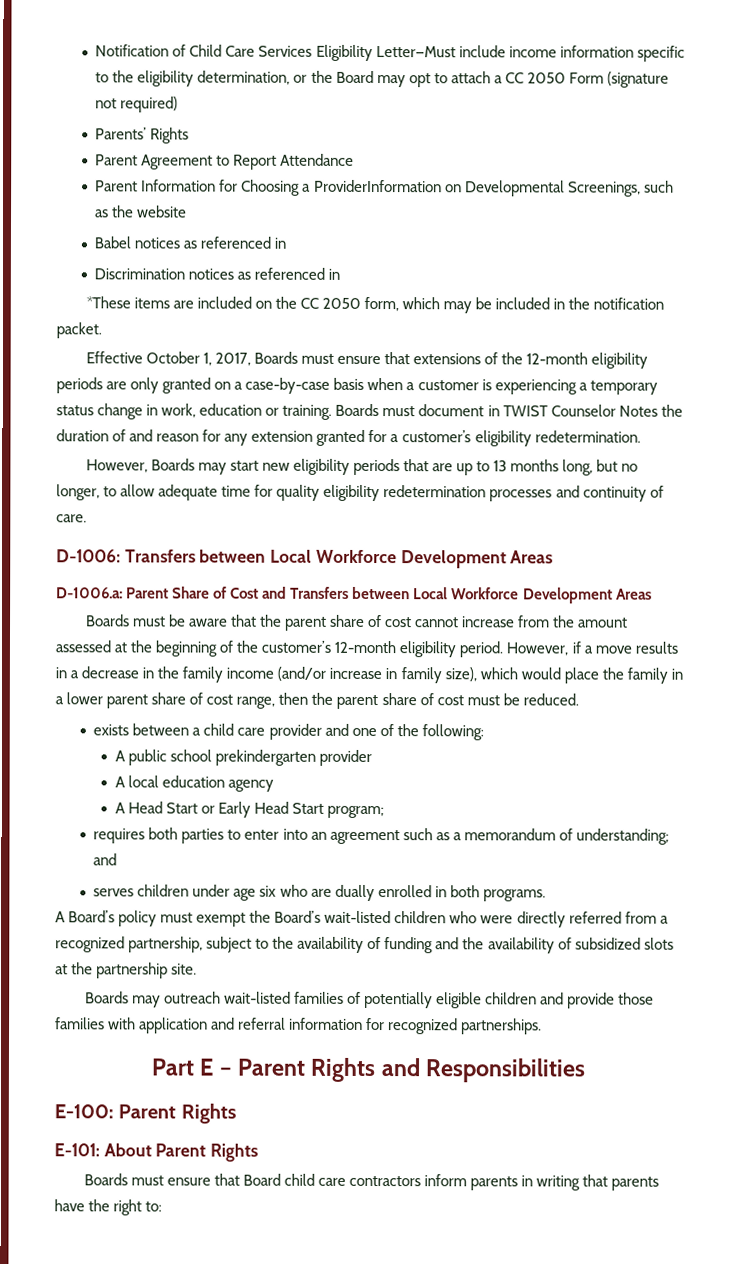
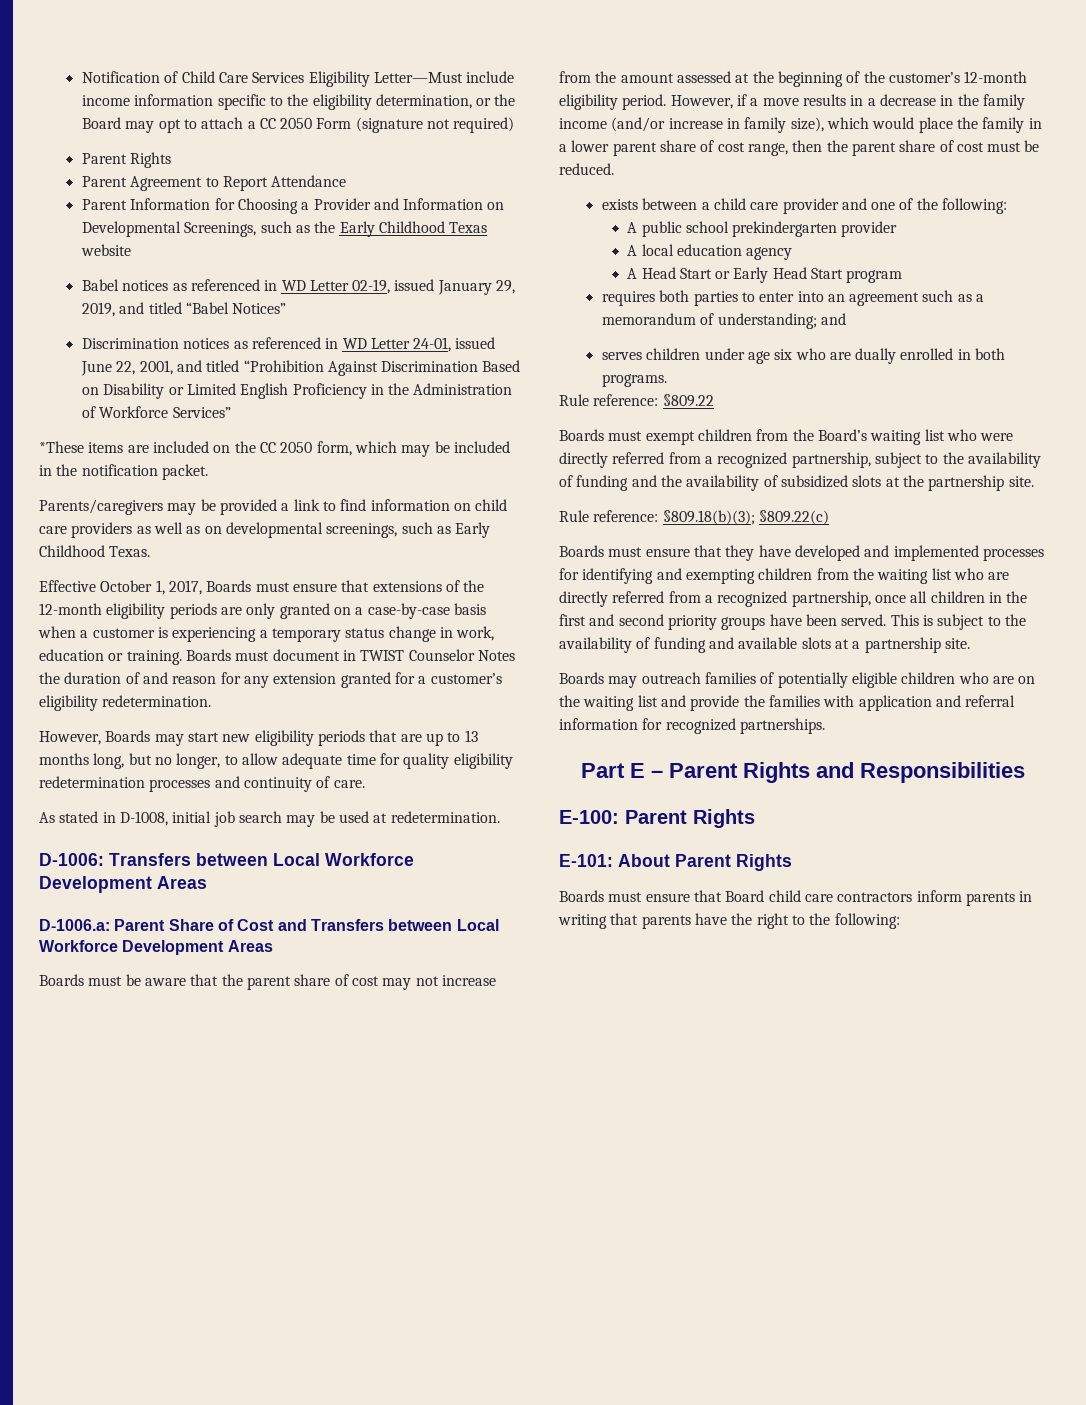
[95,127,148,140] Parents’ -> [81,153,127,164] Parent
[313,179,442,193] ProviderInformation -> [313,198,484,210] Provider and Information
(135, 211) none -> [339,221,488,237] Early Childhood Texas
(287, 243) none -> [281,279,516,295] [81,302,287,317] WD Letter 02-19, issued January 29, 2019, and titled “Babel Notices”
(341, 274) none -> [342,337,496,352] [80,360,521,376] [81,383,513,399] [81,406,231,418] WD Letter 24-01, issued June 22, 2001, and titled “Prohibition Against Discrimination Based on Disability or Limited English Proficiency in the Administration of Workforce Services”
(102, 330) none -> [39,499,508,515] [39,522,491,538] [39,545,151,557] // Parents/caregivers may be provided a link to find information on child care providers as well as on developmental screenings, such as Early Childhood Texas.
(87, 518) none -> [39,811,500,827] // As stated in D-1008, initial job search may be used at redetermination.
[415,617,460,628] cannot -> [382,976,439,990] may not
[327,805,385,819] program; -> [846,270,903,283] program
[55,910,447,927] A Board’s policy must exempt the Board’s wait-listed children -> [559,394,714,407] [559,429,945,445] Rule reference: §809.22 // Boards must exempt children from the Board’s waiting list
(198, 969) none -> [559,510,829,525] [559,545,1044,561] [559,568,1010,584] [559,591,1028,607] [559,614,1026,630] [559,637,970,653] // Rule reference: §809.18(b)(3); §809.22(c) // Boards must ensure that they have developed and implemented processes for identifying and exempting children from the waiting list who are directly referred from a recognized partnership, once all children in the first and second priority groups have been served. This is subject to the availability of funding and available slots at a partnership site.
[223,991,291,1004] wait-listed -> (701, 678) none
(538, 998) none -> [958,672,1036,684] [559,695,658,711] who are on the waiting list
[618,992,655,1005] those -> [743,695,765,707] the
[145,1201,163,1212] to: -> [791,913,900,929] to the following:

